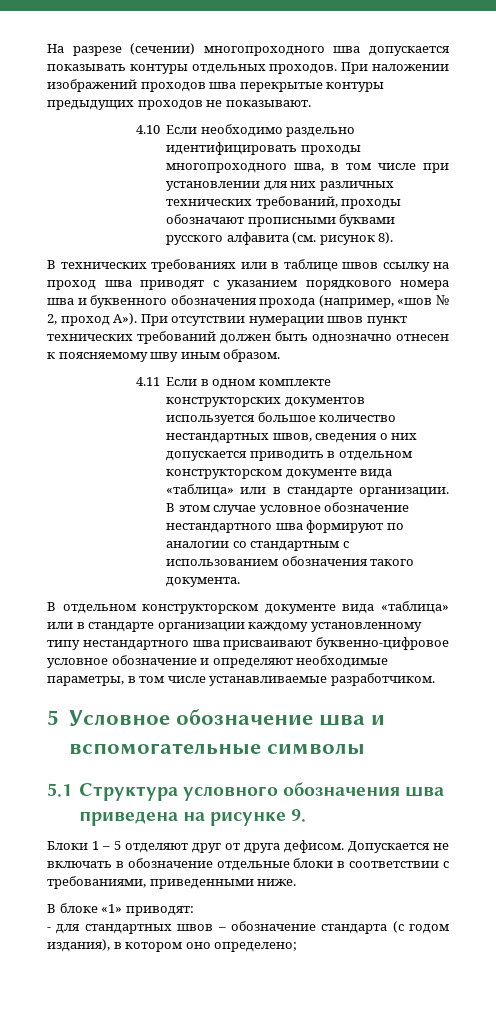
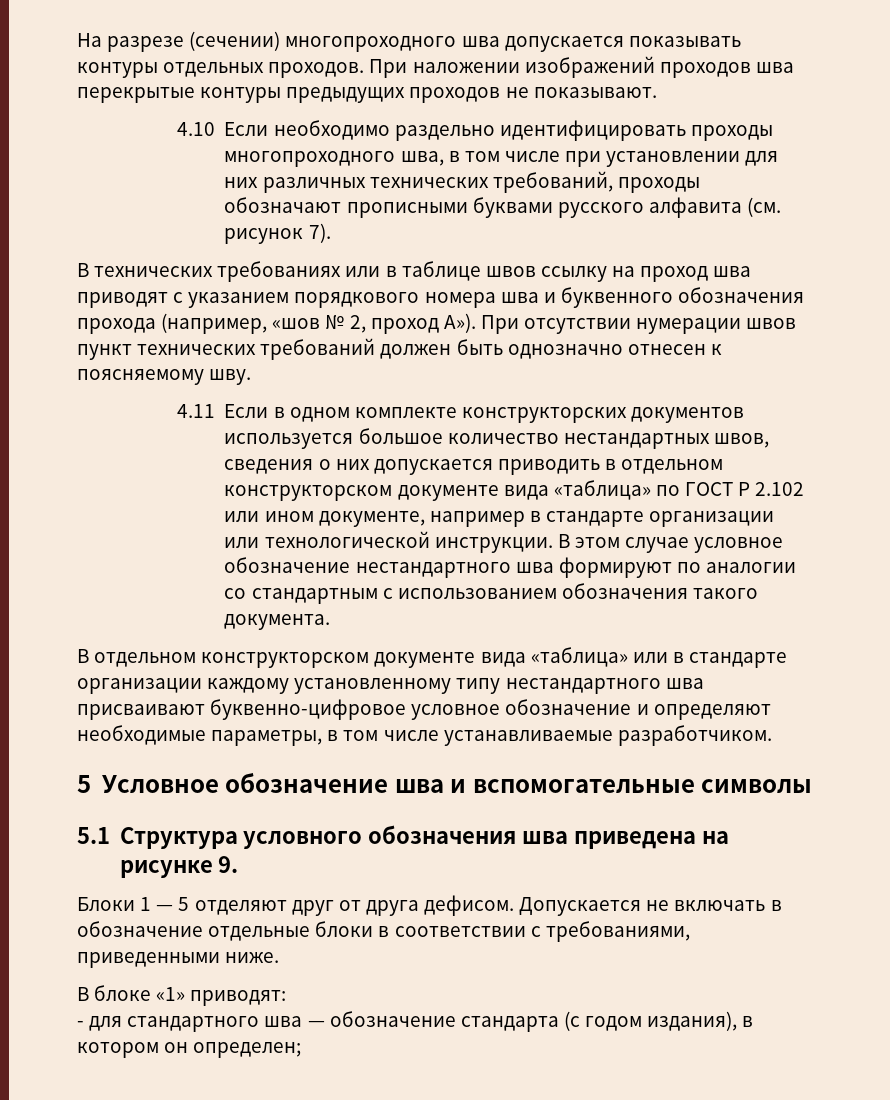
[378,232,394,244] 8). -> [308,223,331,243] 7).
[150,349,281,362] шву иным образом. -> [209,369,252,385] шву.
[240,487,449,497] или в стандарте организации. -> [655,482,805,496] [224,511,775,527] [224,531,553,553] по ГОСТ Р 2.102 или ином документе, например в стандарте организации или технологической инструкции.
[102,846,110,850] – -> [156,905,174,911] —
[84,924,226,934] стандартных швов – -> [127,1016,325,1032] стандартного шва —
[185,942,298,952] оно определено; -> [164,1042,302,1058] он определен;

